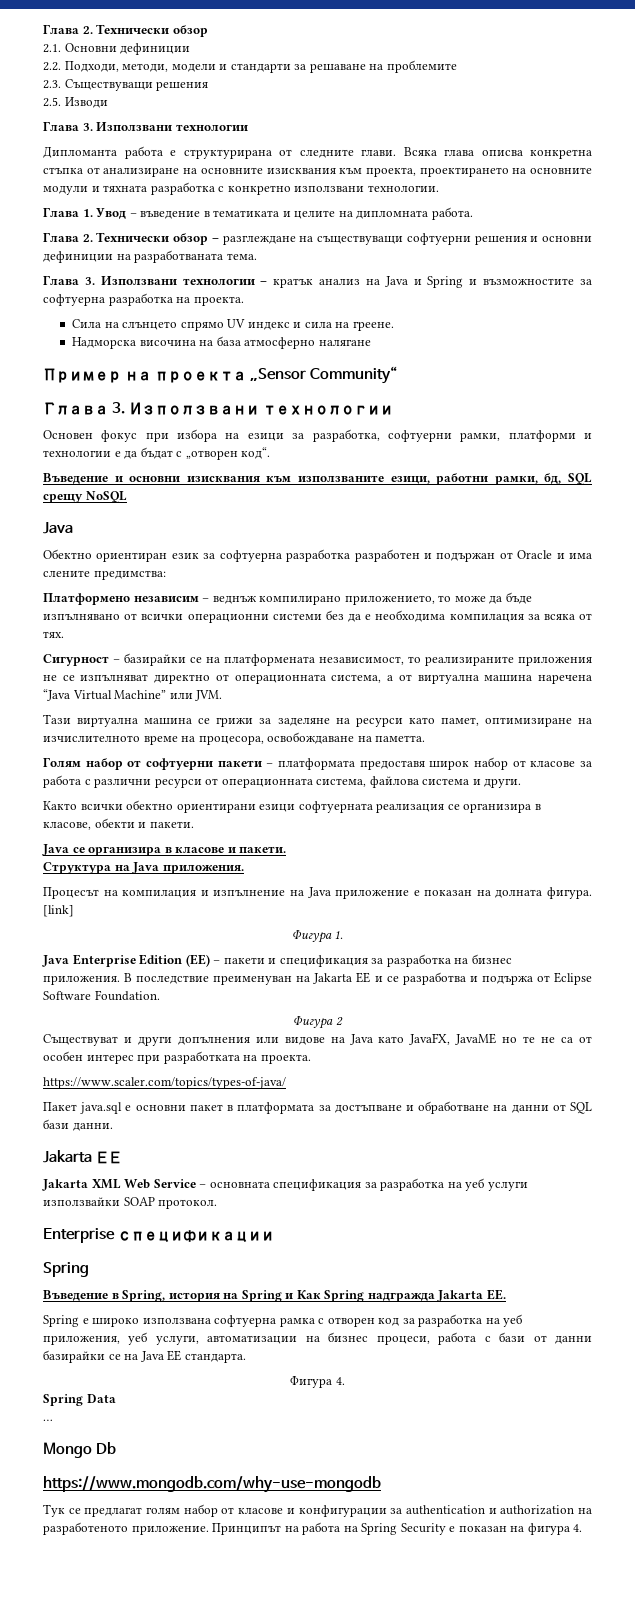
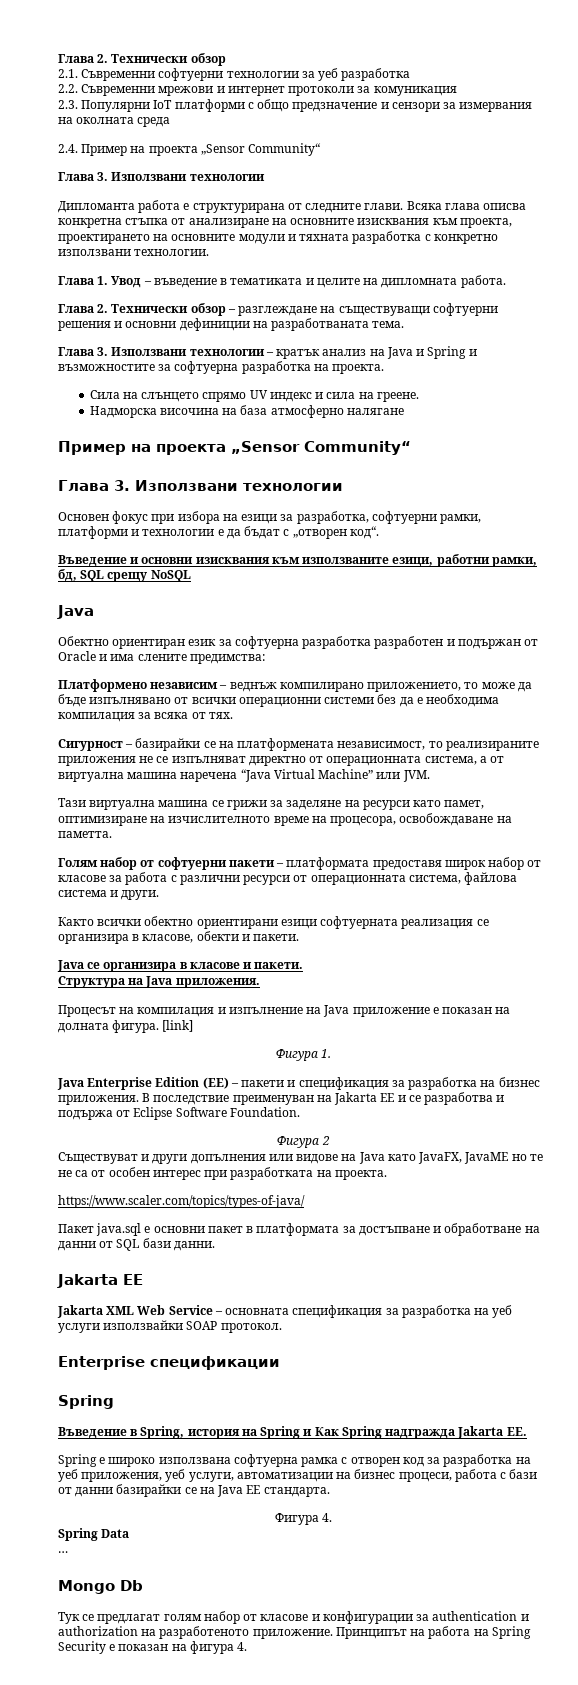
[64,43,191,55] [43,60,457,73] [43,79,209,91] [43,97,108,108] Основни дефиниции // 2.2. Подходи, методи, модели и стандарти за решаване на проблемите // 2.3. Съществуващи решения // 2.5. Изводи -> [81,68,411,81] [58,84,457,96] [58,99,533,112] [58,117,171,127] [58,143,322,156] Съвременни софтуерни технологии за уеб разработка // 2.2. Съвременни мрежови и интернет протоколи за комуникация // 2.3. Популярни IoT платформи с общо предзначение и сензори за измервания на околната среда // 2.4. Пример на проекта „Sensor Community“
[43,1476,381,1493] // https://www.mongodb.com/why-use-mongodb -> (143, 1585) none

